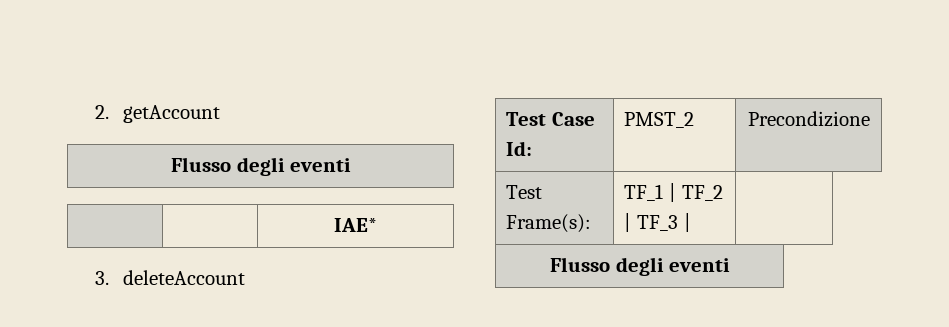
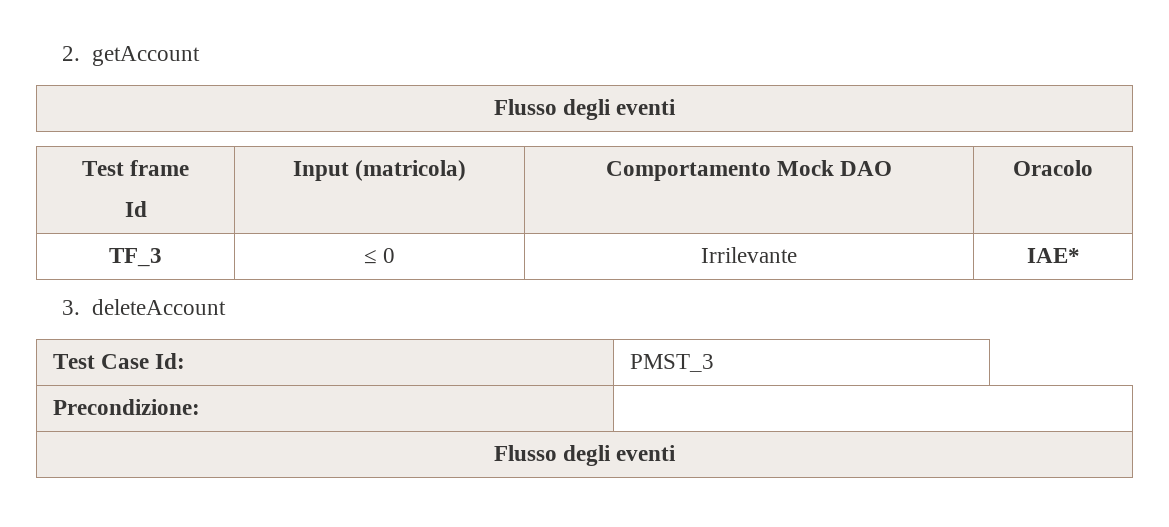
(351, 165) | -> [81,160,190,176] [124,201,147,217] [292,160,467,181] [605,160,893,181] [1013,160,1093,176] [109,248,162,267] [363,248,396,264] [701,247,797,263] Test frame // Id | Input (matricola) | Comportamento Mock DAO | Oracolo // TF_3 | ≤ 0 | Irrilevante
[624,112,695,128] [747,111,870,127] [506,185,543,199] [506,214,592,233] [624,183,723,202] [624,213,691,232] PMST_2 | Precondizione // Test Frame(s): | TF_1 | TF_2 | TF_3 | -> [629,354,714,372] [52,399,200,415] PMST_3 // Precondizione:

